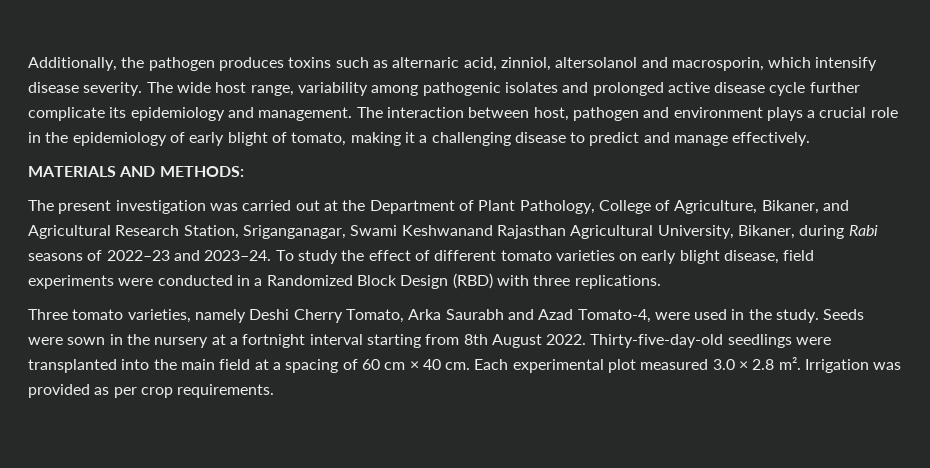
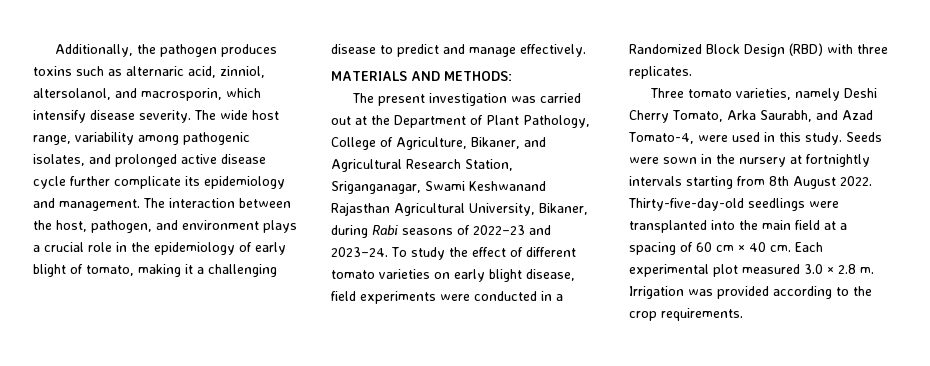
[555,57,638,68] altersolanol -> [33,88,111,100] altersolanol,
[504,82,558,93] isolates -> [33,154,85,166] isolates,
[533,107,639,121] host, pathogen -> [33,220,152,233] the host, pathogen,
[574,275,661,289] replications. -> [629,66,692,79] replicates.
[445,309,504,320] Saurabh -> [759,110,812,122] Saurabh,
[748,309,772,320] the -> [778,132,801,142] this
[229,334,363,348] a fortnight interval -> [806,154,870,167] [629,176,682,186] fortnightly intervals
[778,357,801,370] m². -> [860,267,874,274] m.
[94,387,137,398] as per -> [773,286,872,299] according to the

